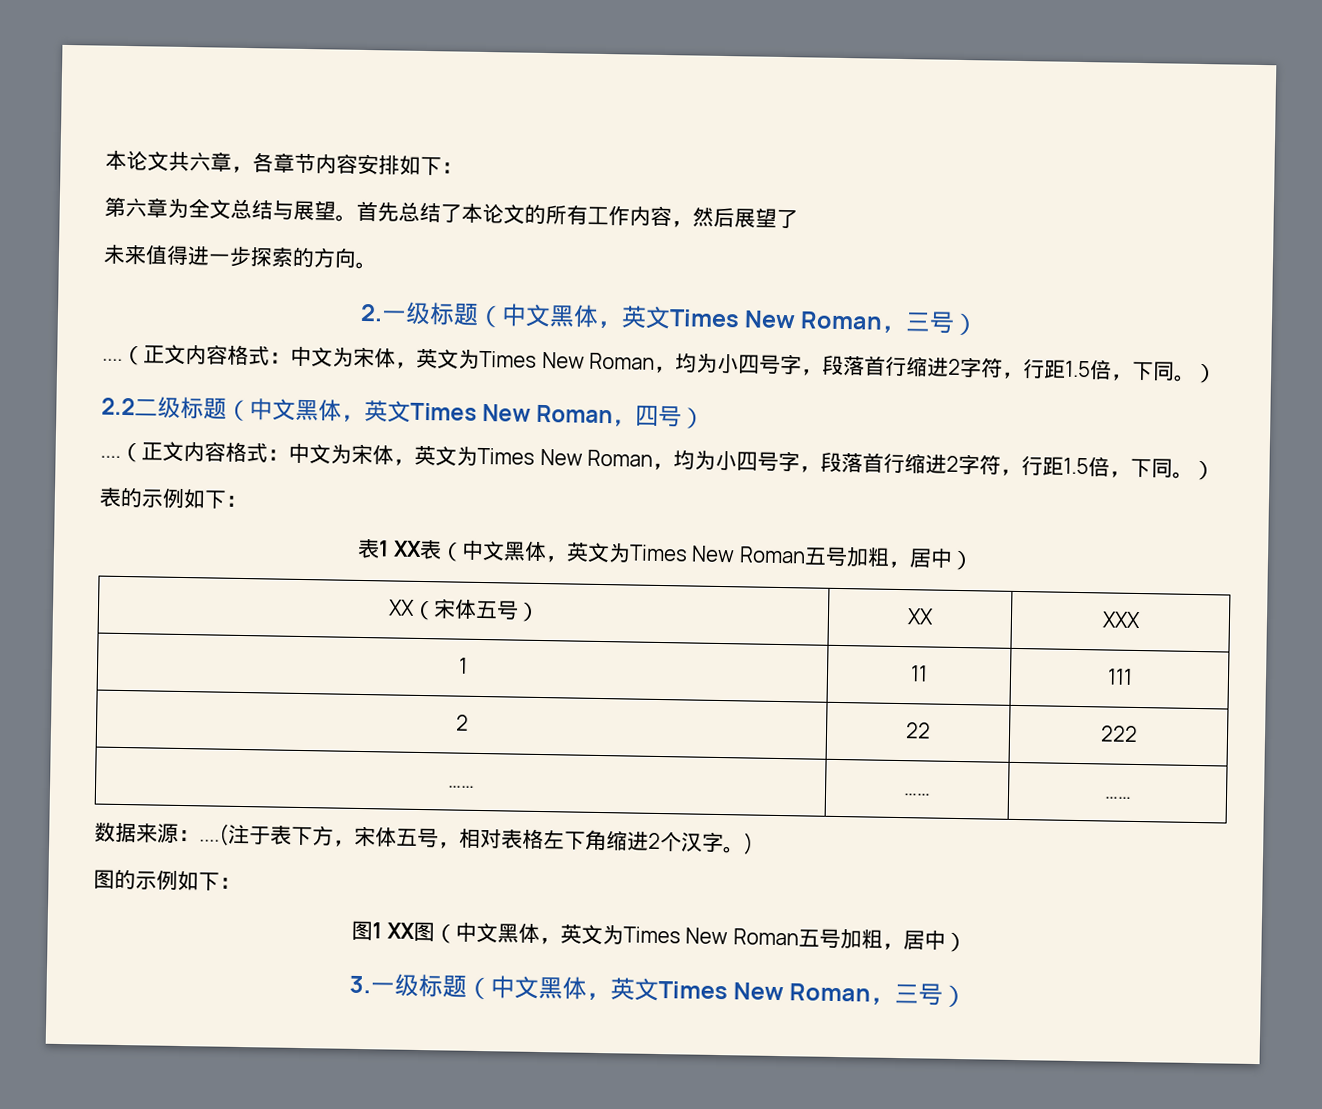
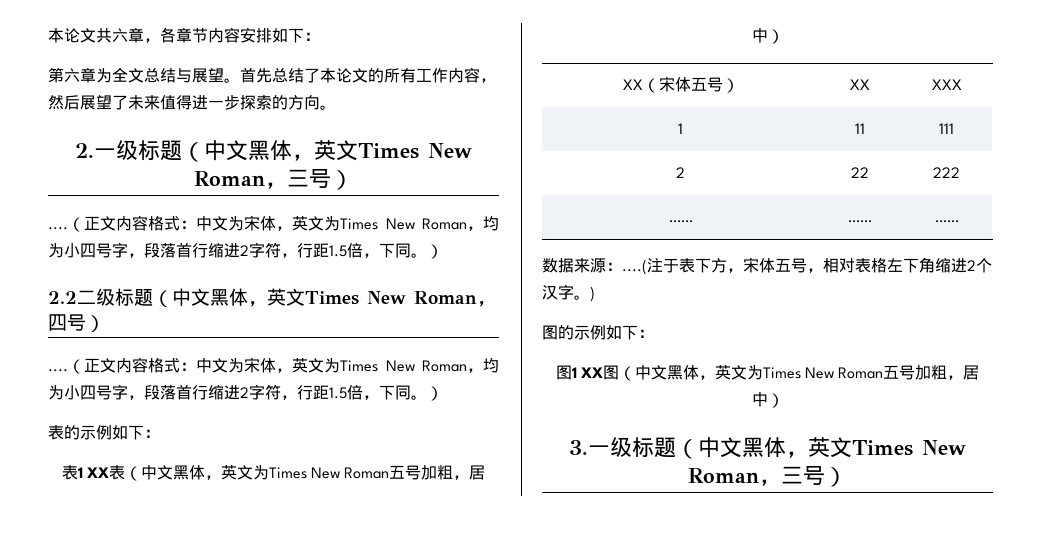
(798, 219) // -> (128, 102) none

